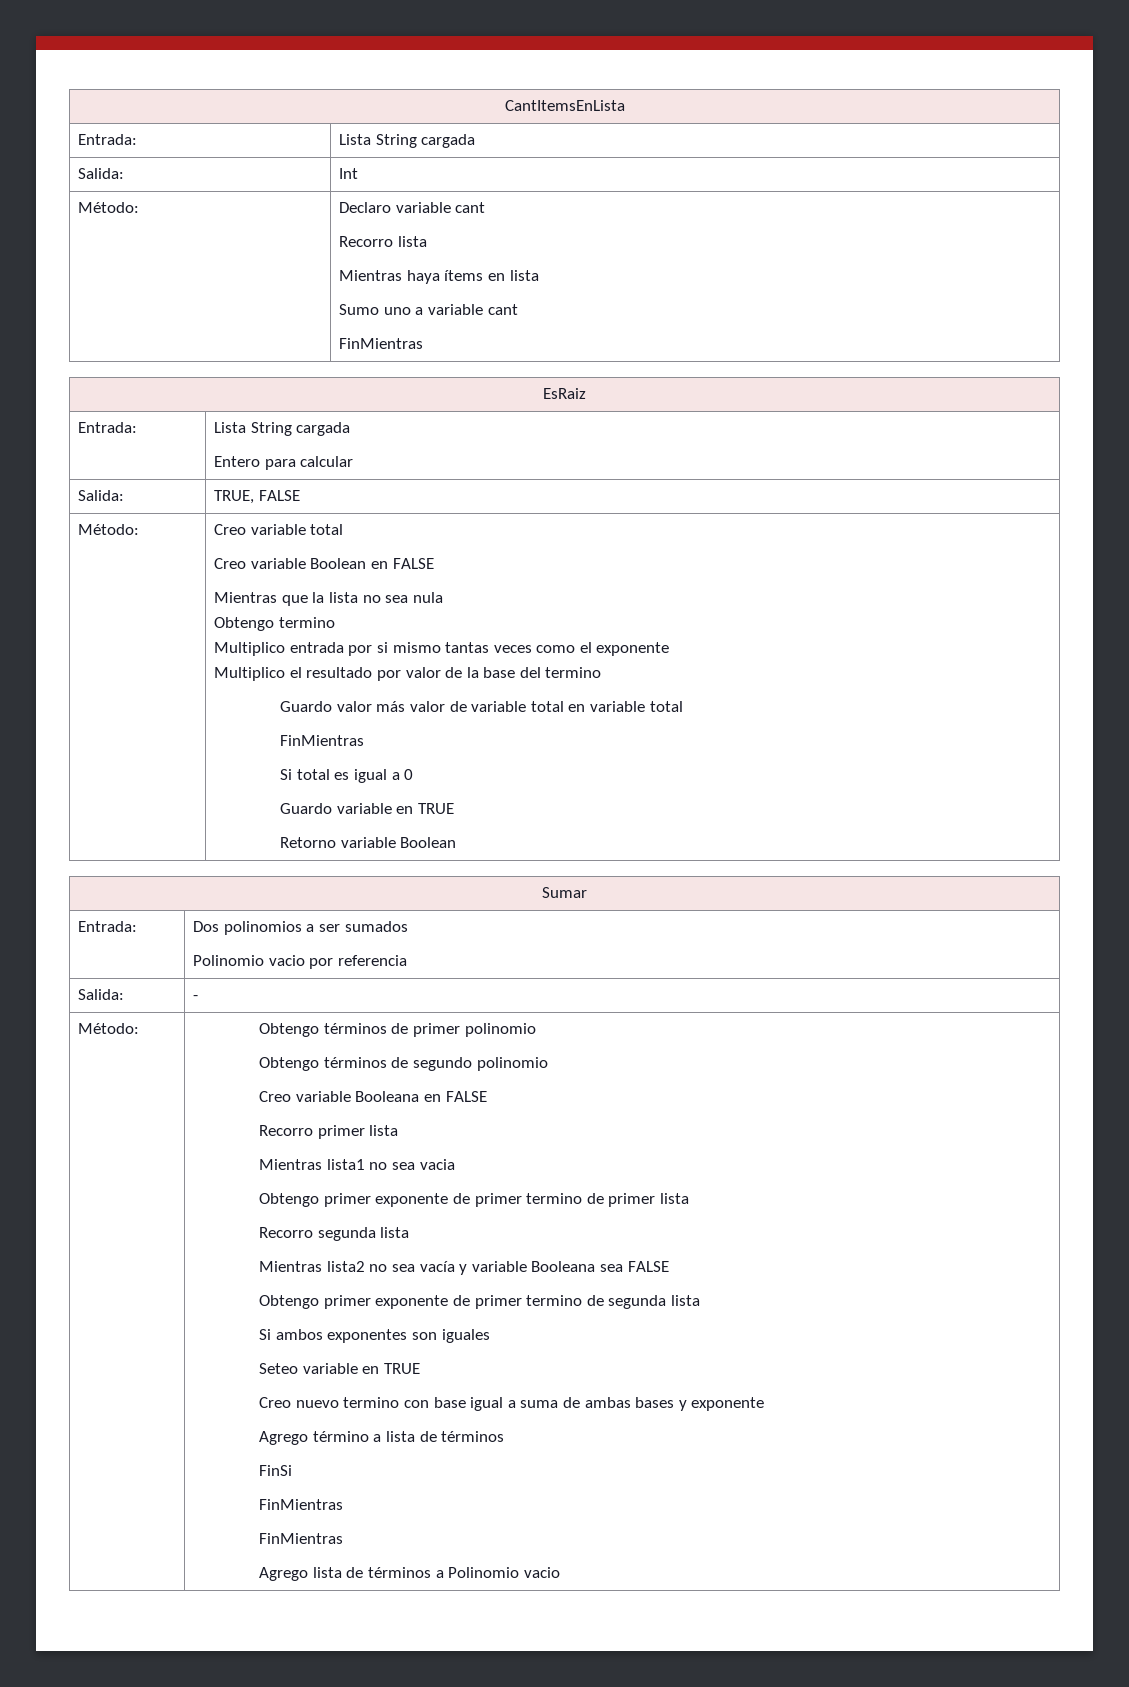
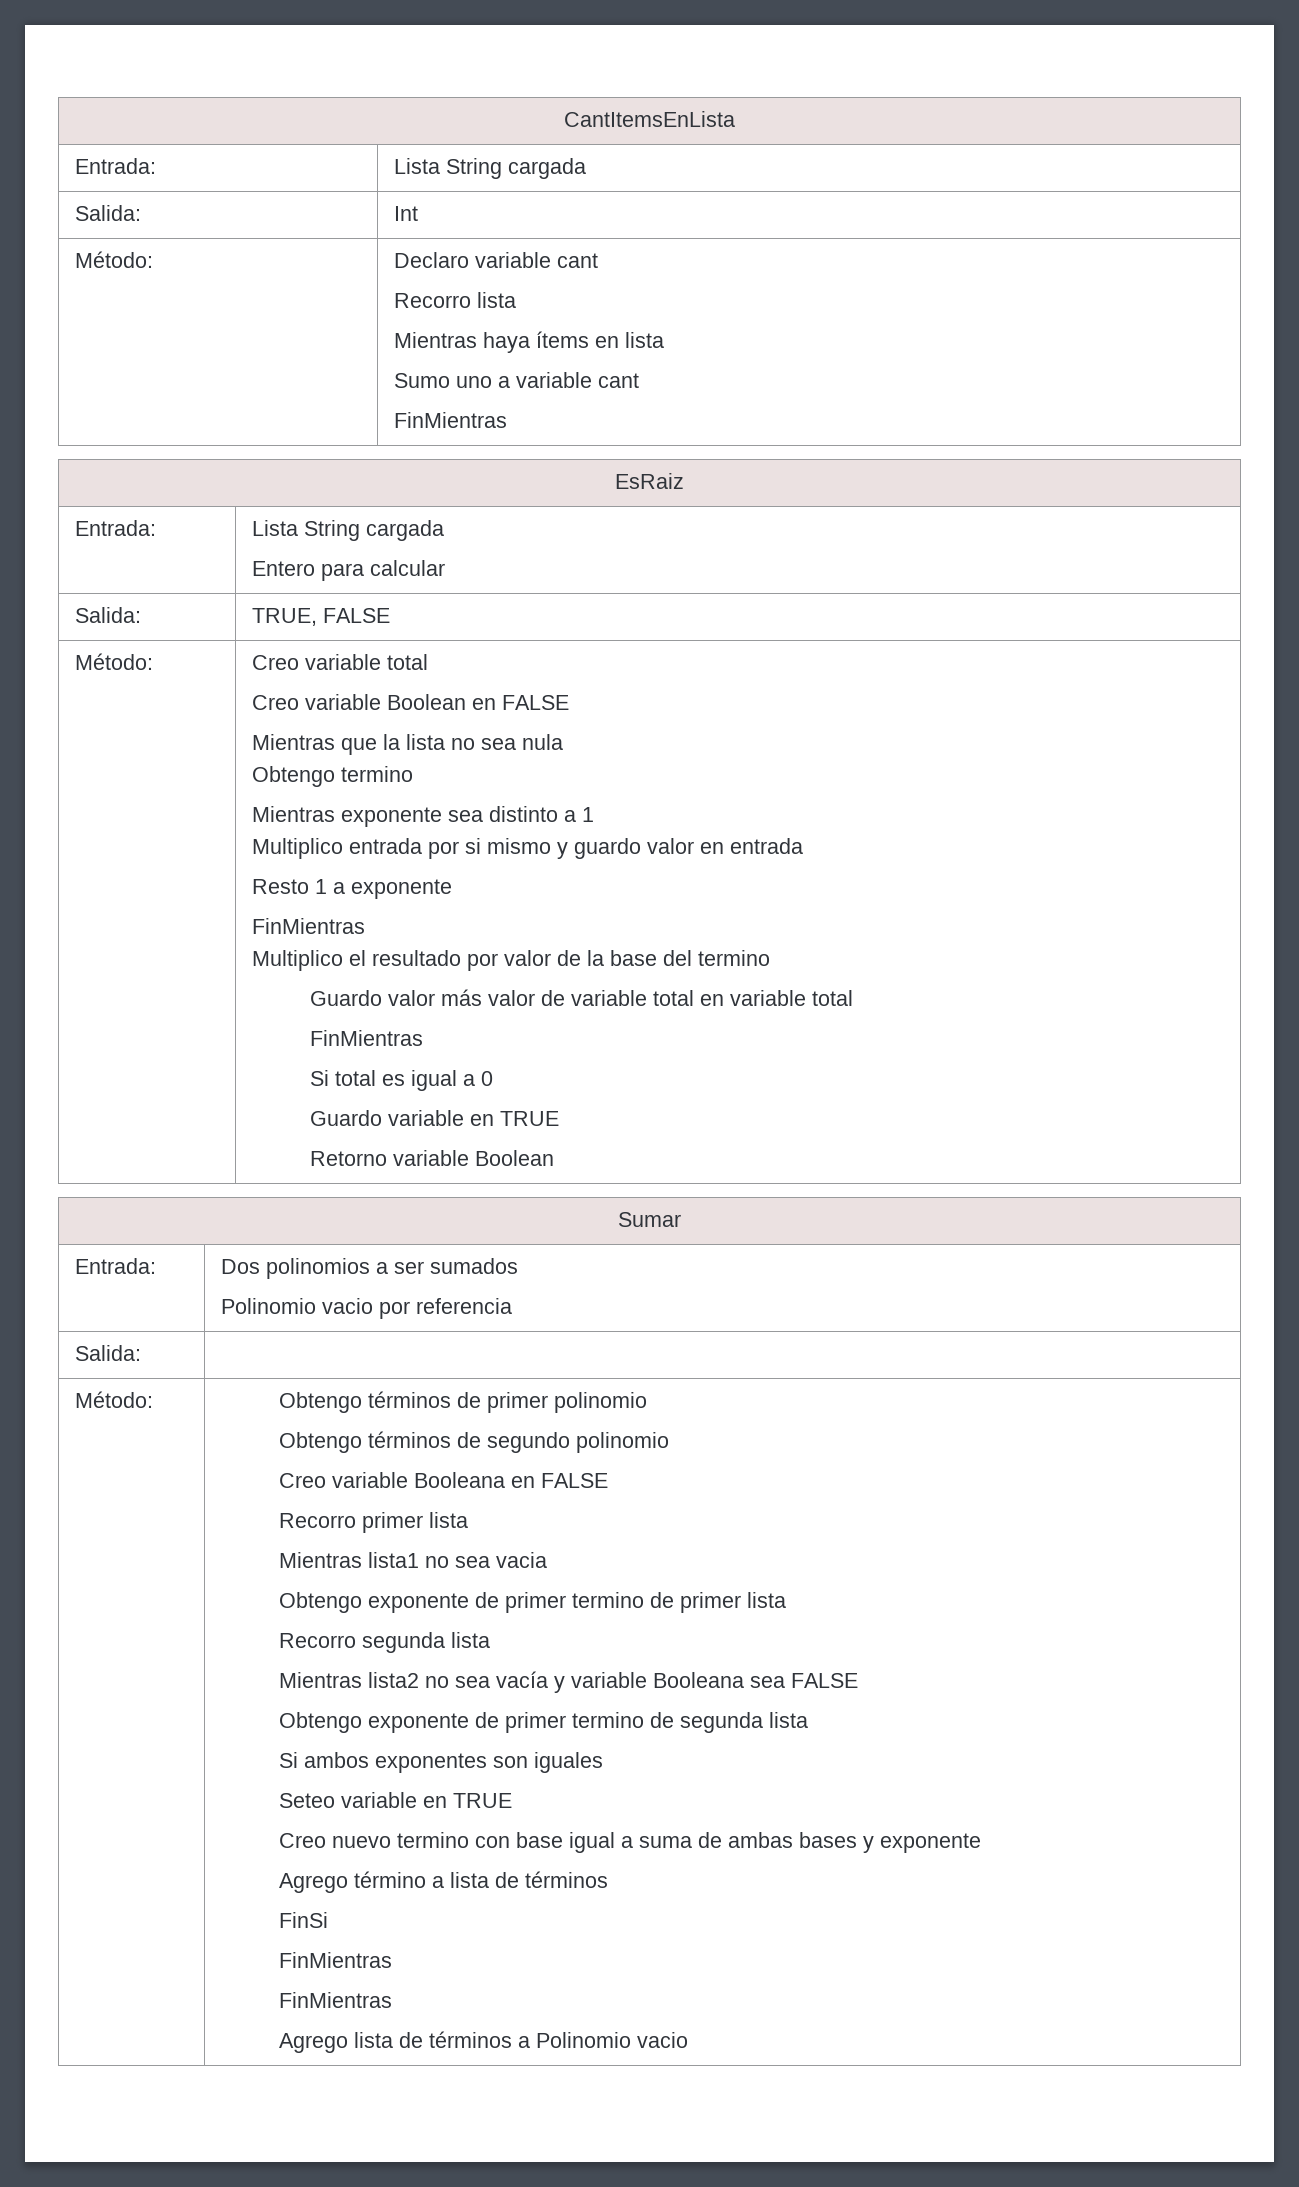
(335, 622) none -> [251,806,594,827] // Mientras exponente sea distinto a 1
[445,642,670,656] tantas veces como el exponente -> [556,838,803,859] [251,879,452,899] [251,918,365,934] y guardo valor en entrada // Resto 1 a exponente // FinMientras
[193,995,199,1000] - -> (141, 1353) none
[323,1193,371,1207] primer -> (363, 1602) none
[323,1295,371,1309] primer -> (363, 1722) none

